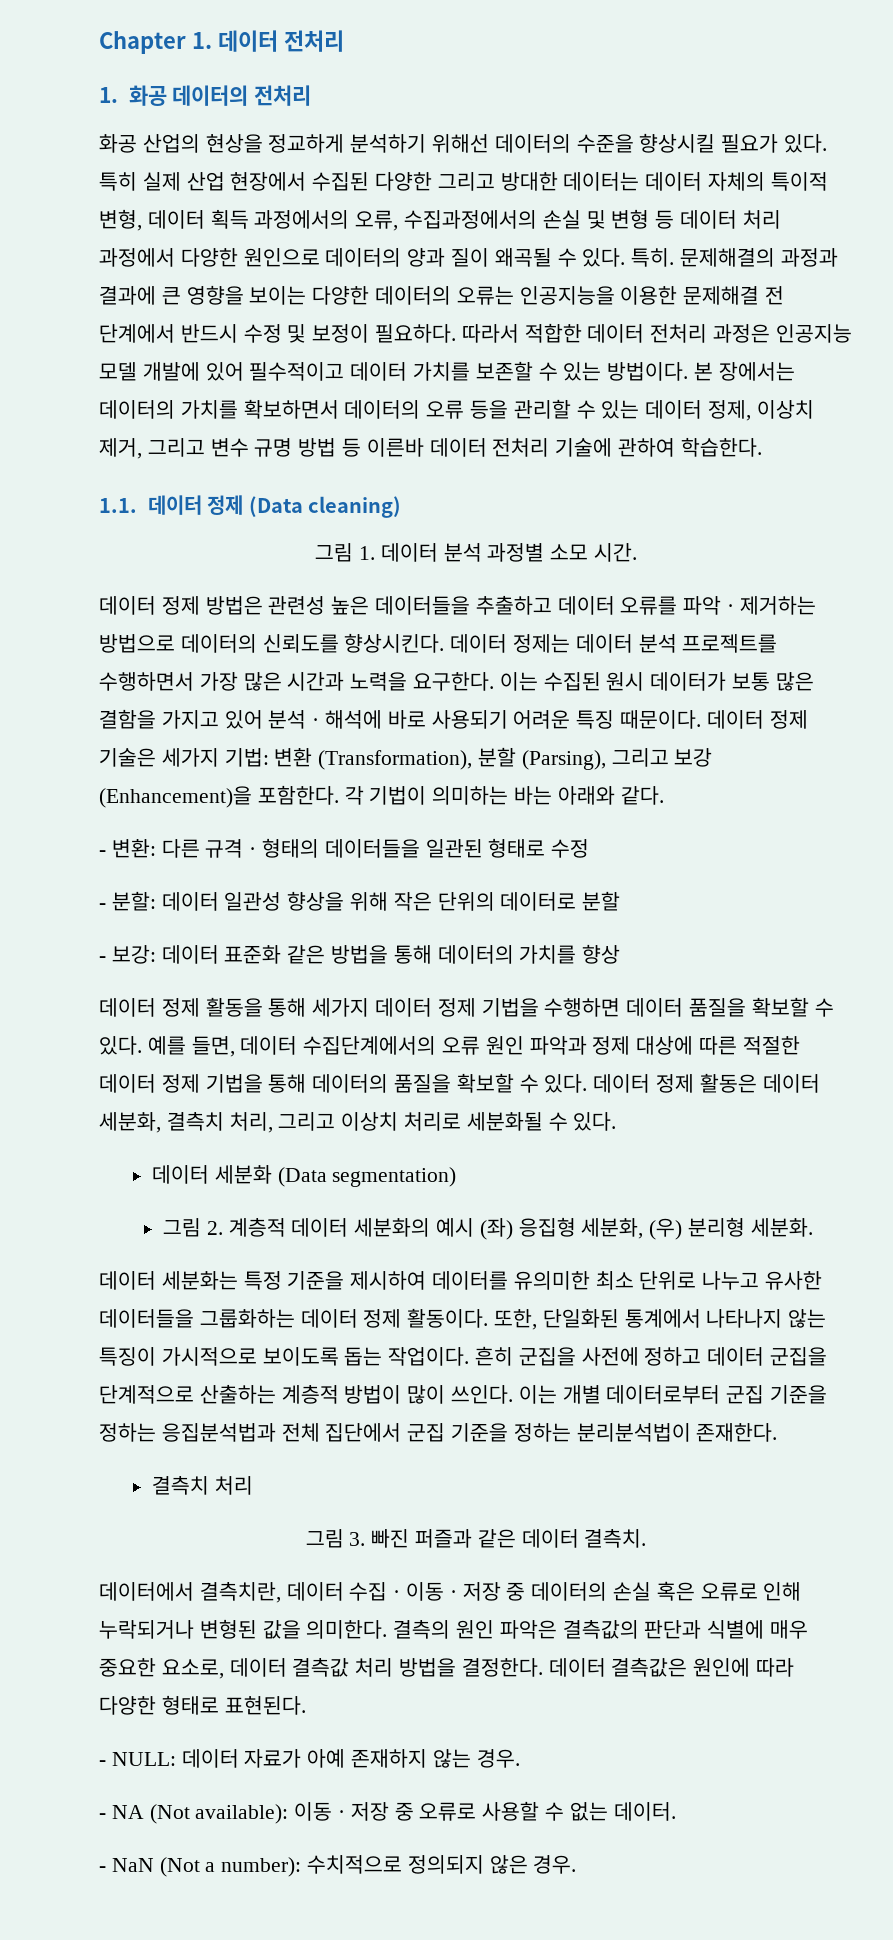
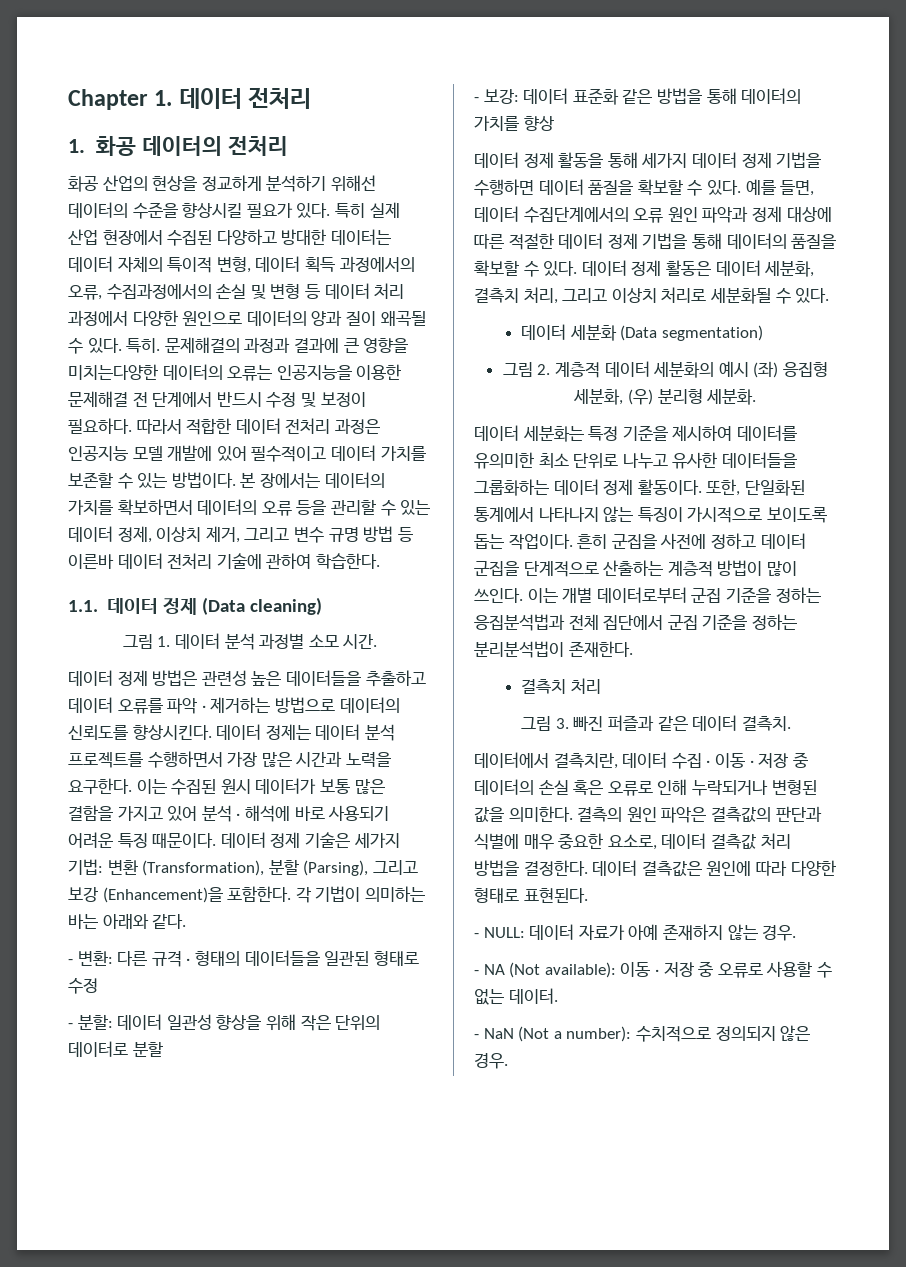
[375,172,495,191] 다양한 그리고 -> [216,229,277,245] 다양하고
[249,286,370,305] 보이는 다양한 -> [68,364,158,380] 미치는다양한

